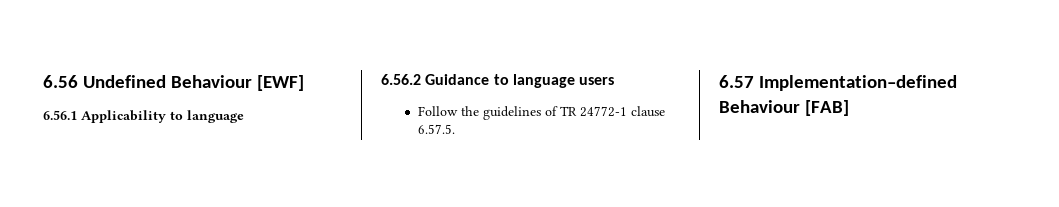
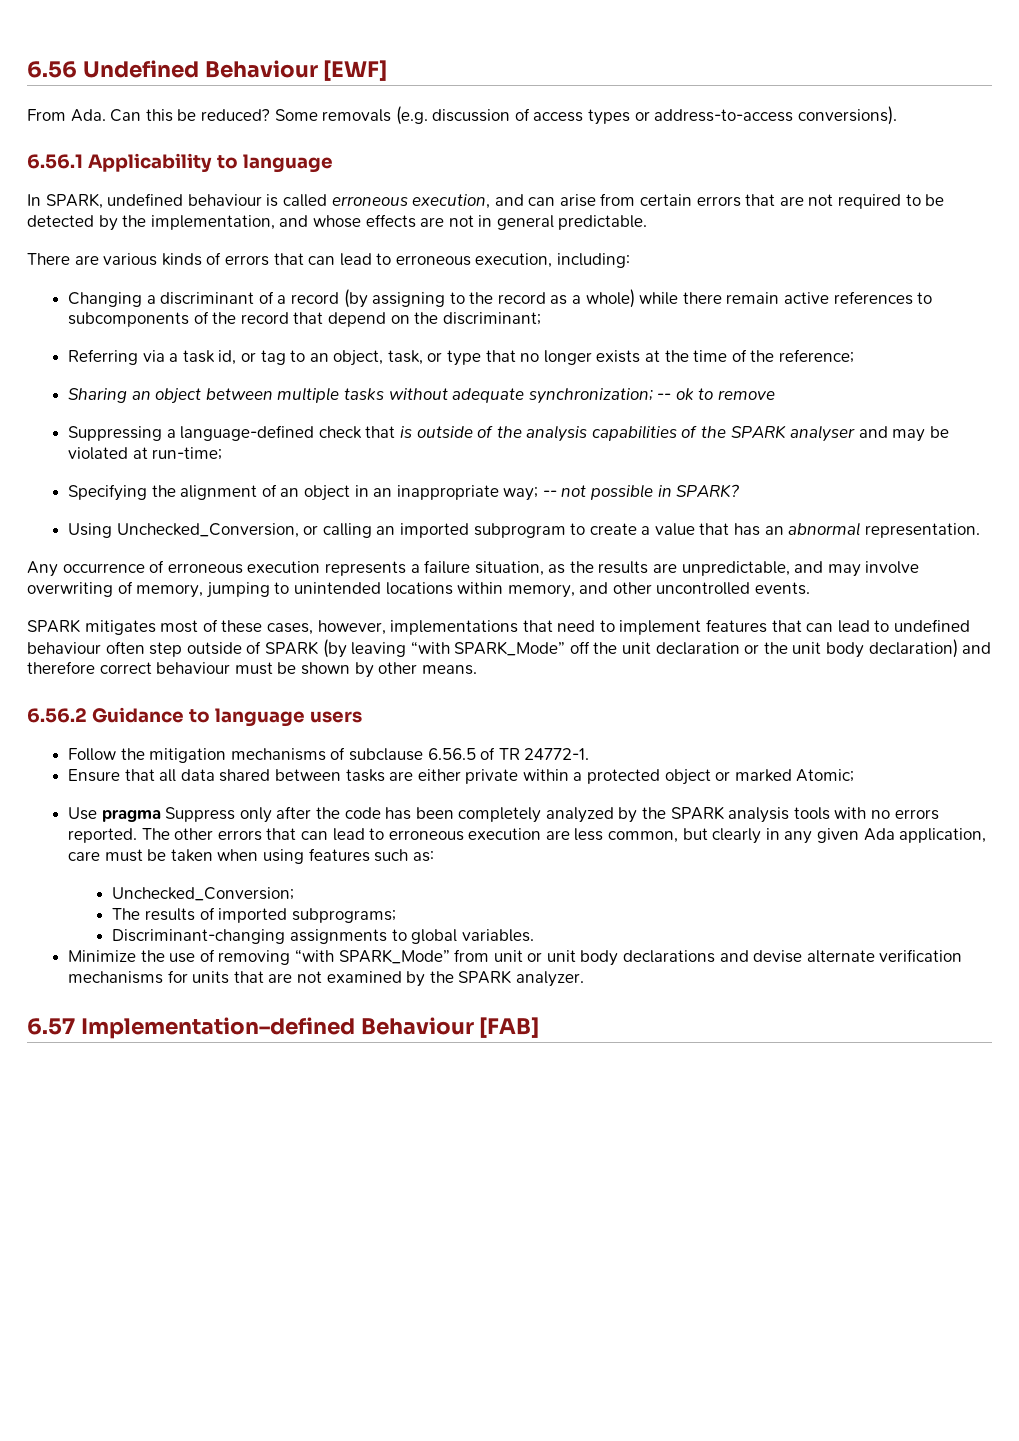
[43,110,244,123] 6.56.1 Applicability to language -> [27,106,897,125] [27,153,333,173] [27,193,945,209] [27,214,648,231] [27,252,631,268] [67,289,933,308] [67,311,541,327] [67,349,854,366] [67,387,776,404] [67,425,949,442] [67,447,223,460] [67,484,740,501] [67,522,980,538] [27,560,920,577] [27,581,811,598] [27,619,971,635] [27,639,992,658] [27,661,477,678] From Ada. Can this be reduced? Some removals (e.g. discussion of access types or address-to-access conversions). // 6.56.1 Applicability to language // In SPARK, undefined behaviour is called erroneous execution, and can arise from certain errors that are not required to be detected by the implementation, and whose effects are not in general predictable. // There are various kinds of errors that can lead to erroneous execution, including: // Changing a discriminant of a record (by assigning to the record as a whole) while there remain active references to subcomponents of the record that depend on the discriminant; // Referring via a task id, or tag to an object, task, or type that no longer exists at the time of the reference; // Sharing an object between multiple tasks without adequate synchronization; -- ok to remove // Suppressing a language-defined check that is outside of the analysis capabilities of the SPARK analyser and may be violated at run-time; // Specifying the alignment of an object in an inappropriate way; -- not possible in SPARK? // Using Unchecked_Conversion, or calling an imported subprogram to create a value that has an abnormal representation. // Any occurrence of erroneous execution represents a failure situation, as the results are unpredictable, and may involve overwriting of memory, jumping to unintended locations within memory, and other uncontrolled events. // SPARK mitigates most of these cases, however, implementations that need to implement features that can lead to undefined behaviour often step outside of SPARK (by leaving “with SPARK_Mode” off the unit declaration or the unit body declaration) and therefore correct behaviour must be shown by other means.
[482,106,665,120] [417,124,455,134] guidelines of TR 24772-1 clause 6.57.5. -> [149,747,590,763] [67,769,855,785] [67,806,939,823] [67,828,987,844] [67,848,434,864] [112,887,295,901] [112,907,396,923] [112,929,534,944] [67,949,963,966] [67,970,584,987] mitigation mechanisms of subclause 6.56.5 of TR 24772-1. // Ensure that all data shared between tasks are either private within a protected object or marked Atomic; // Use pragma Suppress only after the code has been completely analyzed by the SPARK analysis tools with no errors reported. The other errors that can lead to erroneous execution are less common, but clearly in any given Ada application, care must be taken when using features such as: // Unchecked_Conversion; // The results of imported subprograms; // Discriminant-changing assignments to global variables. // Minimize the use of removing “with SPARK_Mode” from unit or unit body declarations and devise alternate verification mechanisms for units that are not examined by the SPARK analyzer.

